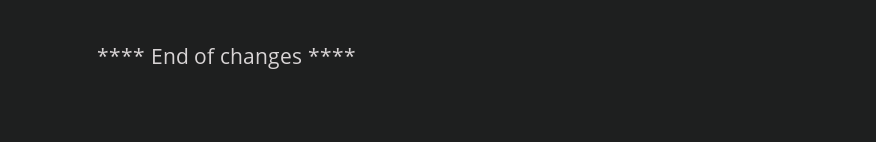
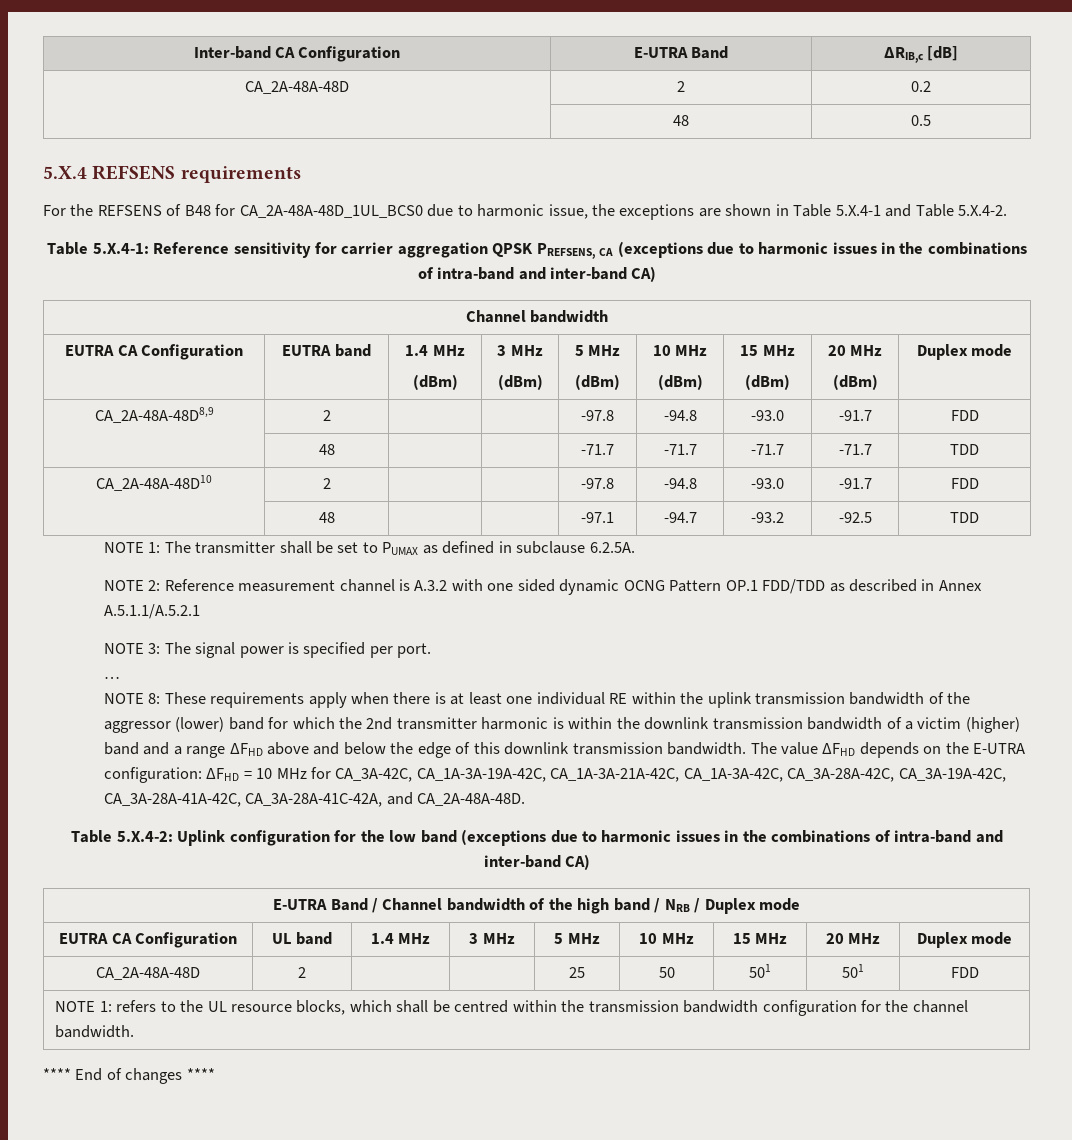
(97, 56) none -> [193,46,401,62] [633,46,729,59] [883,46,959,63] [245,81,349,94] [677,81,685,92] [911,81,931,92] [673,115,689,126] [911,115,931,126] [43,165,301,183] [43,204,1008,220] [47,241,1027,259] [417,266,657,282] [465,310,609,323] [65,344,243,360] [282,344,371,357] [405,345,465,356] [412,374,458,390] [497,345,543,356] [497,374,543,390] [574,345,621,356] [575,374,620,390] [652,345,708,356] [657,374,703,390] [740,345,795,356] [745,374,790,390] [827,345,883,356] [832,374,878,390] [916,344,1013,360] [94,407,214,423] [322,410,331,421] [581,410,614,421] [663,410,697,421] [751,410,784,421] [838,410,872,421] [950,410,979,421] [318,444,335,455] [581,444,614,455] [663,444,697,455] [751,444,784,455] [838,444,872,455] [950,444,979,455] [96,475,212,491] [322,478,331,489] [581,478,614,489] [663,478,697,489] [751,478,784,489] [838,478,872,489] [950,478,979,489] [318,512,335,523] [581,512,614,523] [663,512,697,523] [751,512,784,523] [838,512,872,523] [950,512,979,523] [103,541,635,555] [103,579,982,595] [103,604,200,619] [103,642,432,658] [103,676,120,679] [103,692,971,708] [103,717,1020,733] [103,742,1026,758] [103,767,1006,783] [103,792,526,807] [71,829,1003,846] [483,854,591,870] [273,898,800,914] [59,932,237,948] [271,932,333,945] [370,933,431,944] [469,933,515,944] [554,933,600,944] [639,933,694,944] [732,933,788,944] [825,933,881,944] [916,932,1013,948] [96,967,200,980] [298,967,306,978] [569,967,585,978] [658,967,675,978] [749,964,771,978] [842,964,864,978] [950,967,979,978] [55,1000,968,1016] [55,1025,135,1038] Inter-band CA Configuration | E-UTRA Band | ΔRIB,c [dB] // CA_2A-48A-48D | 2 | 0.2 // | 48 | 0.5 // 5.X.4 REFSENS requirements // For the REFSENS of B48 for CA_2A-48A-48D_1UL_BCS0 due to harmonic issue, the exceptions are shown in Table 5.X.4-1 and Table 5.X.4-2. // Table 5.X.4-1: Reference sensitivity for carrier aggregation QPSK PREFSENS, CA (exceptions due to harmonic issues in the combinations of intra-band and inter-band CA) // Channel bandwidth // EUTRA CA Configuration | EUTRA band | 1.4 MHz // (dBm) | 3 MHz // (dBm) | 5 MHz // (dBm) | 10 MHz // (dBm) | 15 MHz // (dBm) | 20 MHz // (dBm) | Duplex mode // CA_2A-48A-48D8,9 | 2 | | | -97.8 | -94.8 | -93.0 | -91.7 | FDD // | 48 | | | -71.7 | -71.7 | -71.7 | -71.7 | TDD // CA_2A-48A-48D10 | 2 | | | -97.8 | -94.8 | -93.0 | -91.7 | FDD // | 48 | | | -97.1 | -94.7 | -93.2 | -92.5 | TDD // NOTE 1: The transmitter shall be set to PUMAX as defined in subclause 6.2.5A. // NOTE 2: Reference measurement channel is A.3.2 with one sided dynamic OCNG Pattern OP.1 FDD/TDD as described in Annex A.5.1.1/A.5.2.1 // NOTE 3: The signal power is specified per port. // … // NOTE 8: These requirements apply when there is at least one individual RE within the uplink transmission bandwidth of the aggressor (lower) band for which the 2nd transmitter harmonic is within the downlink transmission bandwidth of a victim (higher) band and a range ΔFHD above and below the edge of this downlink transmission bandwidth. The value ΔFHD depends on the E-UTRA configuration: ΔFHD = 10 MHz for CA_3A-42C, CA_1A-3A-19A-42C, CA_1A-3A-21A-42C, CA_1A-3A-42C, CA_3A-28A-42C, CA_3A-19A-42C, CA_3A-28A-41A-42C, CA_3A-28A-41C-42A, and CA_2A-48A-48D. // Table 5.X.4-2: Uplink configuration for the low band (exceptions due to harmonic issues in the combinations of intra-band and inter-band CA) // E-UTRA Band / Channel bandwidth of the high band / NRB / Duplex mode // EUTRA CA Configuration | UL band | 1.4 MHz | 3 MHz | 5 MHz | 10 MHz | 15 MHz | 20 MHz | Duplex mode // CA_2A-48A-48D | 2 | | | 25 | 50 | 501 | 501 | FDD // NOTE 1: refers to the UL resource blocks, which shall be centred within the transmission bandwidth configuration for the channel bandwidth. //

